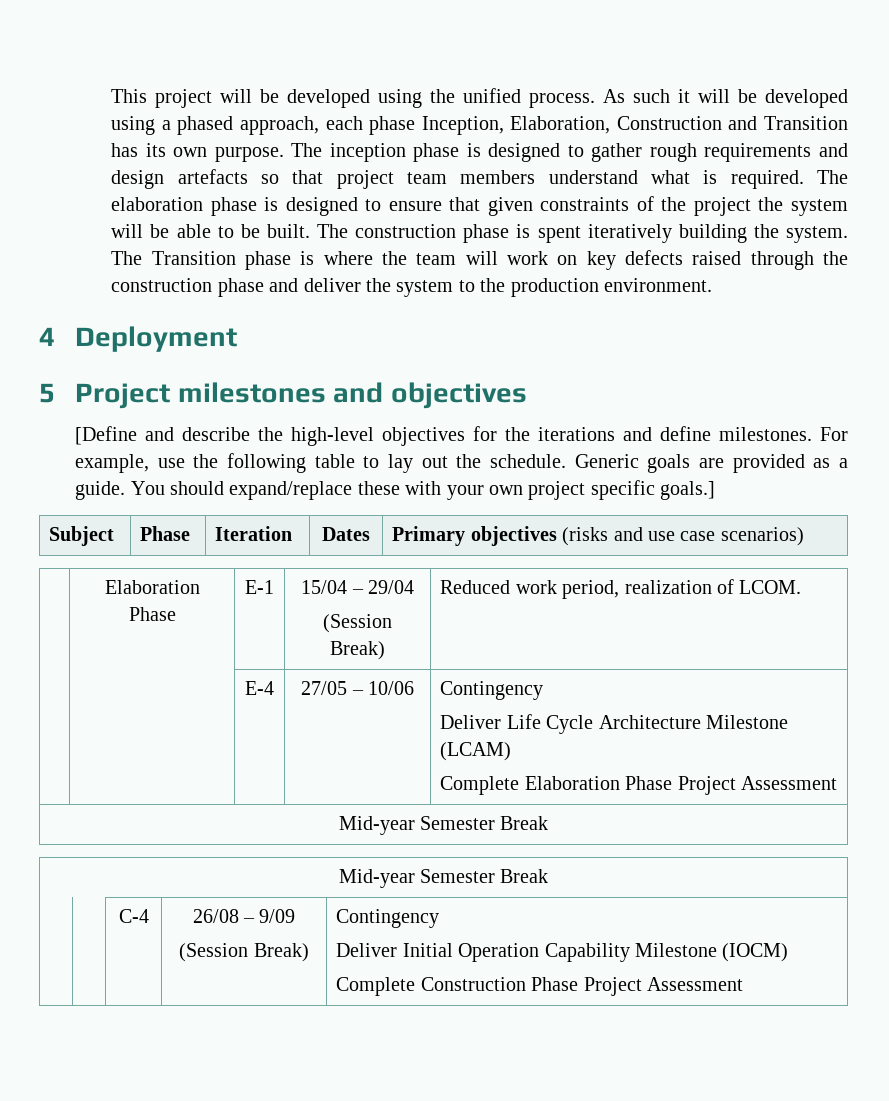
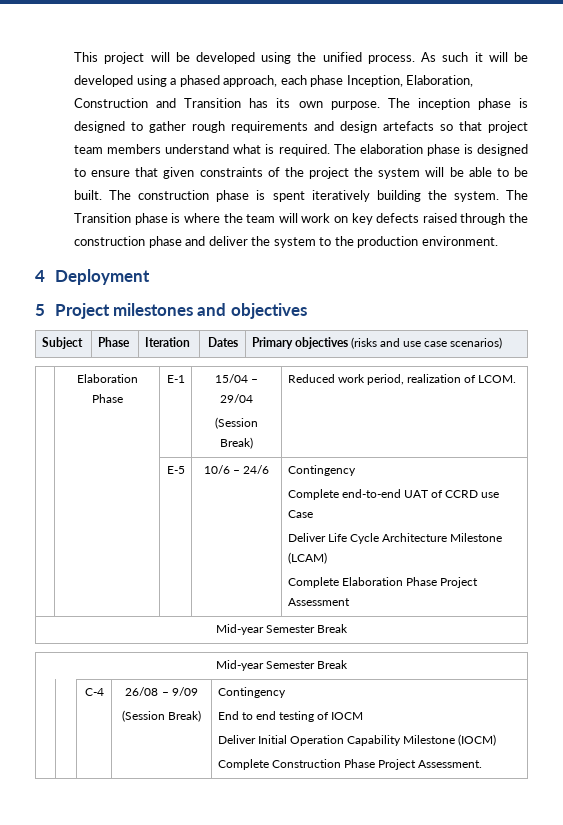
[75,426,848,446] [75,453,848,473] [75,480,716,500] // [Define and describe the high-level objectives for the iterations and define milestones. For example, use the following table to lay out the schedule. Generic goals are provided as a guide. You should expand/replace these with your own project specific goals.] -> (307, 311) none
[245,681,274,695] [301,681,414,695] [440,681,544,700] E-4 | 27/05 – 10/06 | Contingency -> [166,466,185,474] [203,465,270,474] [287,465,356,476] [287,489,500,500] [287,510,313,518] E-5 | 10/6 – 24/6 | Contingency // Complete end-to-end UAT of CCRD use Case
(440, 918) none -> [217,711,364,722] // End to end testing of IOCM
[646,977,743,991] Assessment -> [417,760,482,768] Assessment.

